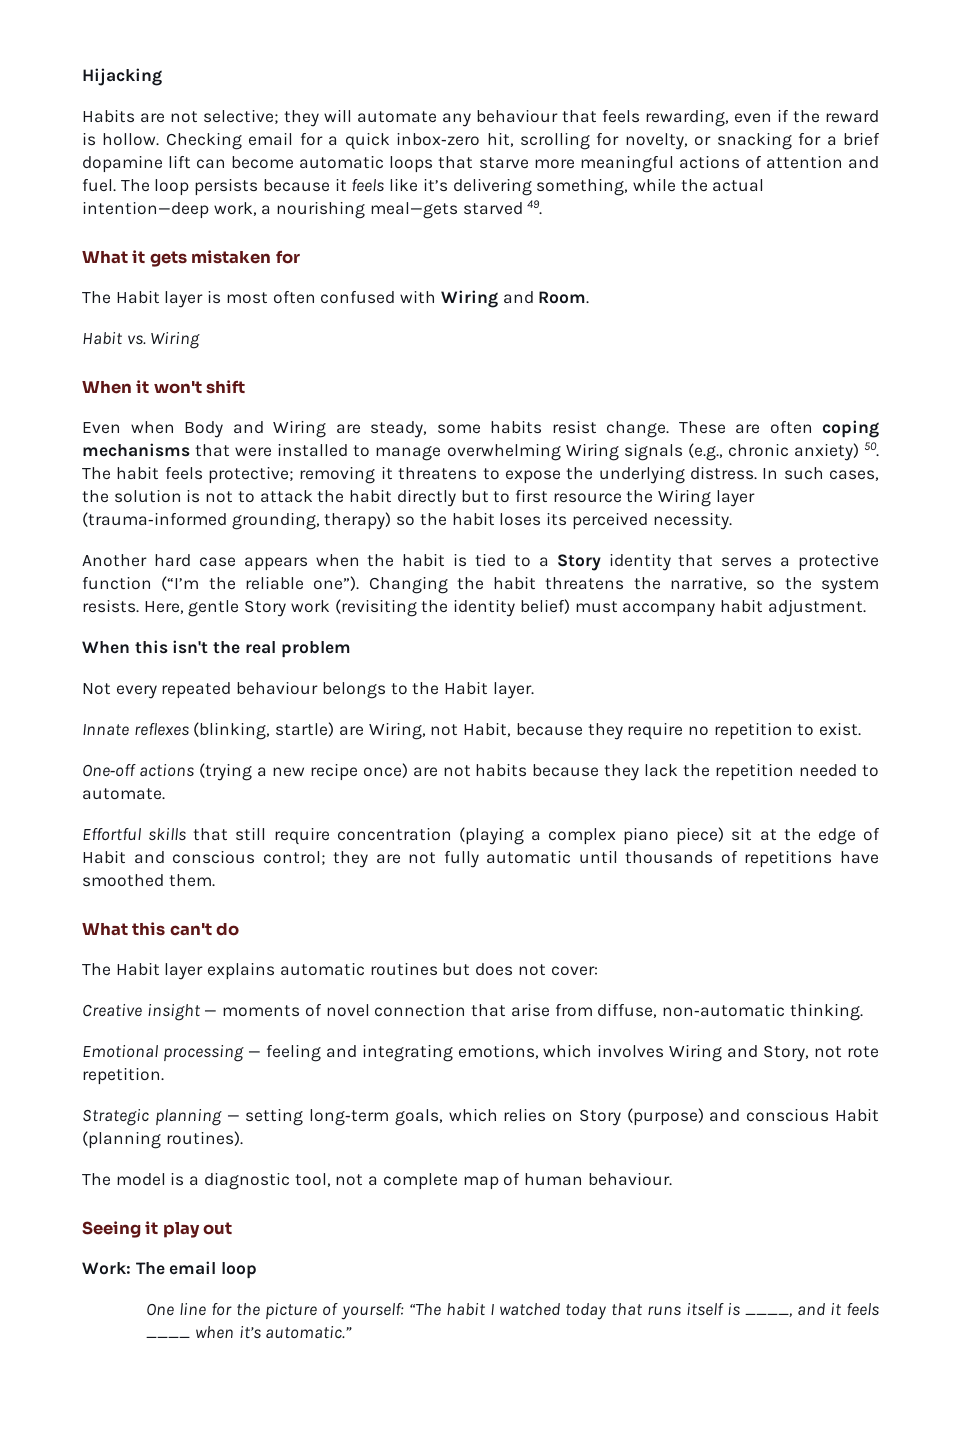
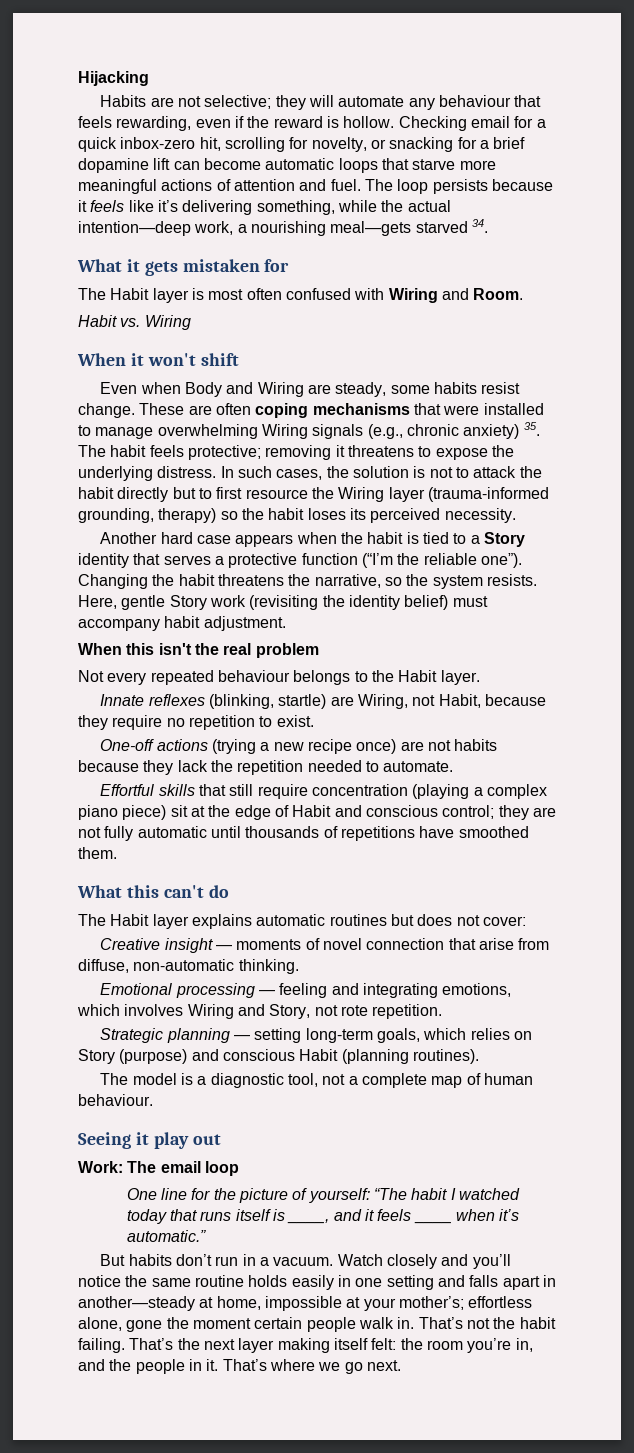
[527,200,543,215] 49. -> [471,219,488,233] 34.
[864,442,880,457] 50. -> [523,422,540,436] 35.
(353, 1332) none -> [100,1254,511,1269] [78,1275,556,1290] [78,1296,533,1311] [78,1317,556,1332] [78,1338,533,1353] [78,1359,401,1374] // But habits don’t run in a vacuum. Watch closely and you’ll notice the same routine holds easily in one setting and falls apart in another—steady at home, impossible at your mother’s; effortless alone, gone the moment certain people walk in. That’s not the habit failing. That’s the next layer making itself felt: the room you’re in, and the people in it. That’s where we go next.

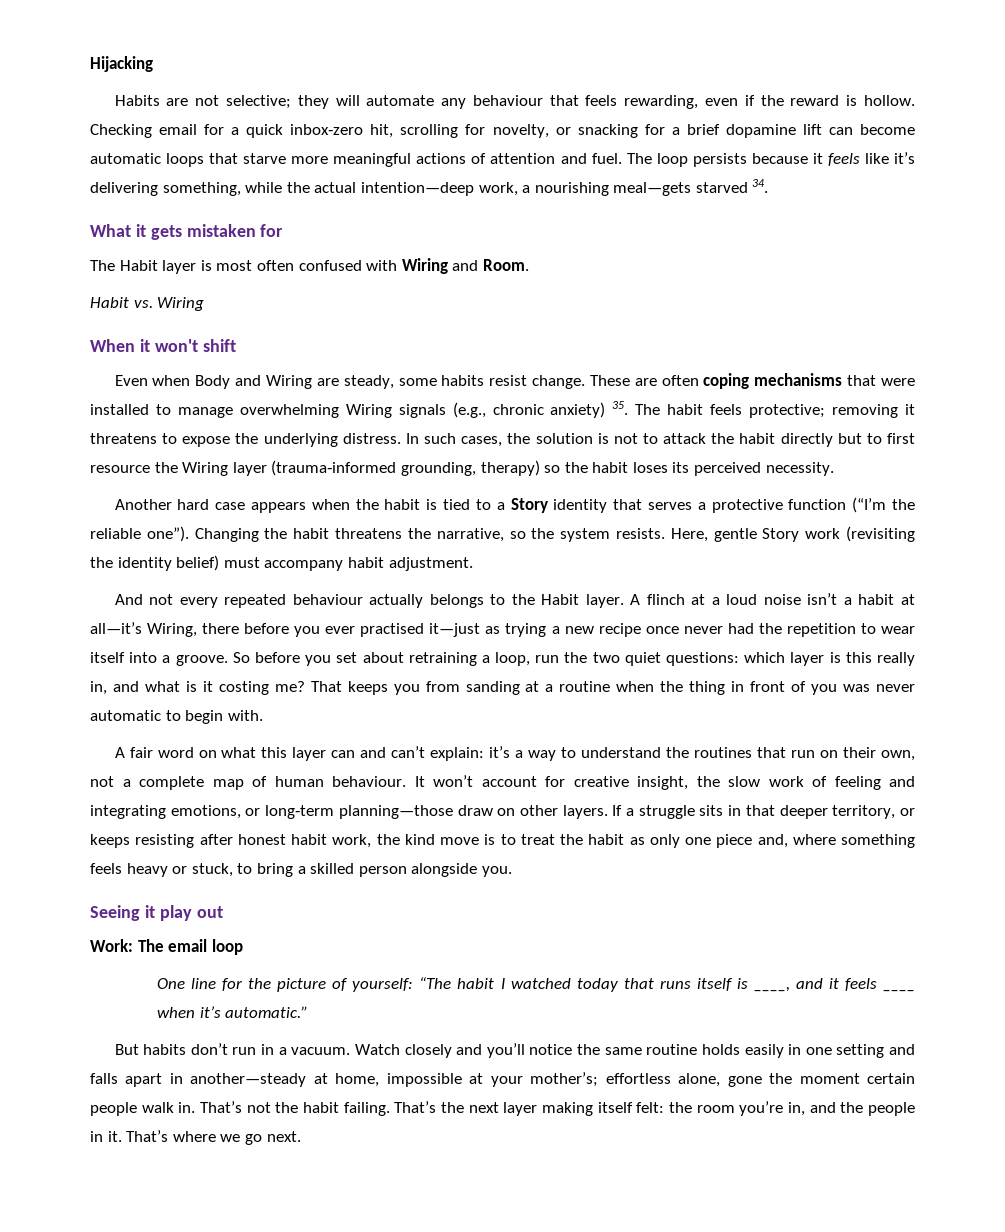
[78,643,319,658] [78,670,104,682] When this isn't the real problem // Not -> [114,594,174,605] And not
(290, 676) none -> [369,594,424,608] actually
[100,694,546,709] [78,715,314,730] [100,739,498,754] [78,760,454,775] [100,784,547,799] [78,805,556,820] [78,826,529,841] [78,847,117,859] [77,885,229,898] [78,914,526,929] [100,938,550,953] [78,959,299,974] [100,983,512,998] [77,1004,443,1019] [100,1028,532,1043] [78,1049,479,1064] [100,1073,318,1088] // Innate reflexes (blinking, startle) are Wiring, not Habit, because they require no repetition to exist. // One‑off actions (trying a new recipe once) are not habits because they lack the repetition needed to automate. // Effortful skills that still require concentration (playing a complex piano piece) sit at the edge of Habit and conscious control; they are not fully automatic until thousands of repetitions have smoothed them. // What this can't do // The Habit layer explains automatic routines but does not cover: // Creative insight — moments of novel connection that arise from diffuse, non‑automatic thinking. // Emotional processing — feeling and integrating emotions, which involves Wiring and Story, not rote repetition. // Strategic planning — setting long‑term goals, which relies on Story (purpose) and conscious Habit (planning routines). // The model is a diagnostic tool, -> [630,593,915,605] [90,622,916,637] [90,652,915,666] [90,681,915,695] [90,710,263,724] [114,746,915,761] A flinch at a loud noise isn’t a habit at all—it’s Wiring, there before you ever practised it—just as trying a new recipe once never had the repetition to wear itself into a groove. So before you set about retraining a loop, run the two quiet questions: which layer is this really in, and what is it costing me? That keeps you from sanding at a routine when the thing in front of you was never automatic to begin with. // A fair word on what this layer can and can’t explain: it’s a way to understand the routines that run on their own,
(153, 1100) none -> [414,775,915,790] [90,805,916,819] [90,834,915,848] [90,863,512,877] It won’t account for creative insight, the slow work of feeling and integrating emotions, or long‑term planning—those draw on other layers. If a struggle sits in that deeper territory, or keeps resisting after honest habit work, the kind move is to treat the habit as only one piece and, where something feels heavy or stuck, to bring a skilled person alongside you.

